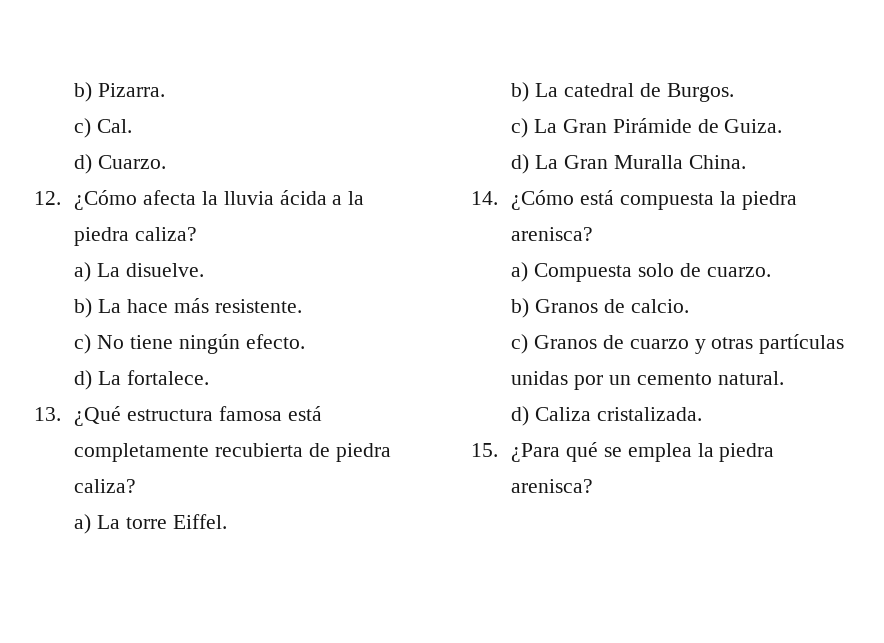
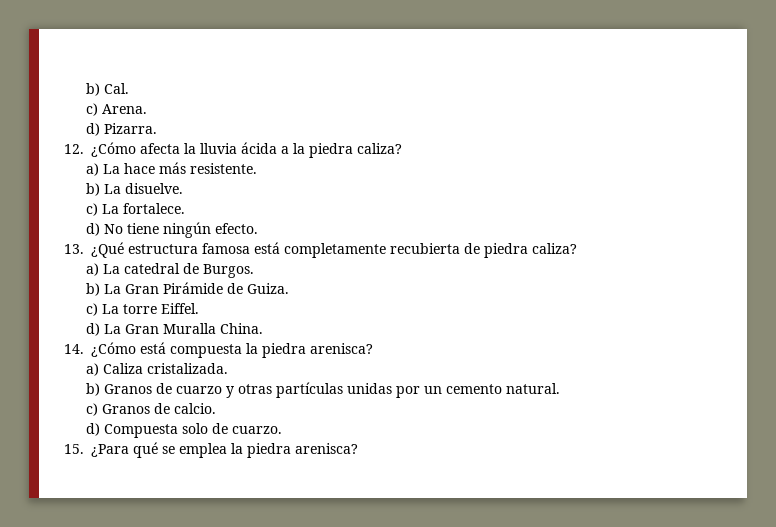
[74,82,166,102] [74,118,133,138] [74,154,167,174] b) Pizarra. // c) Cal. // d) Cuarzo. -> [85,83,129,96] [85,103,147,116] [85,123,157,136] b) Cal. // c) Arena. // d) Pizarra.
[126,263,205,277] [74,298,122,318] disuelve. // b) La -> (120, 169) none
[74,334,92,354] c) -> [85,183,183,196] [85,203,185,216] [85,223,100,236] b) La disuelve. // c) La fortalece. // d)
[74,370,210,390] // d) La fortalece. -> (258, 228) none
[126,514,227,529] [511,82,559,102] torre Eiffel. // b) La -> (120, 269) none
[511,118,529,138] c) -> [85,283,100,296] b)
(783, 126) none -> [85,303,199,316] // c) La torre Eiffel.
[534,263,771,282] Compuesta solo de cuarzo. -> [102,363,228,374] Caliza cristalizada.
[630,299,689,313] [511,334,625,354] calcio. // c) Granos de -> (172, 388) none
[511,406,703,426] d) Caliza cristalizada. -> [85,403,216,416] [85,423,282,438] c) Granos de calcio. // d) Compuesta solo de cuarzo.

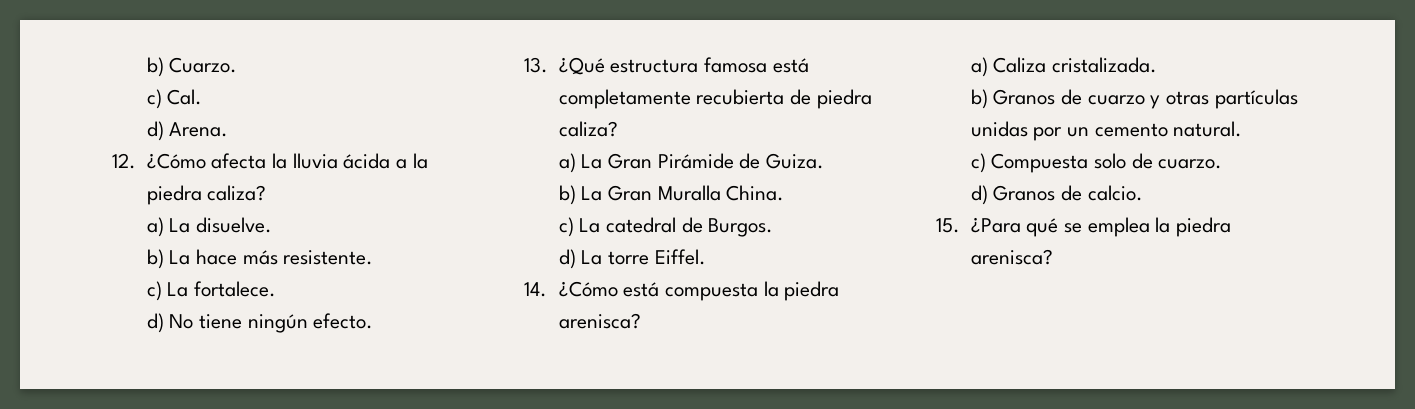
[85,83,100,96] b) -> [146,57,238,77] [146,89,162,109] b) Cuarzo. // c)
[85,103,98,116] c) -> [146,121,164,141] d)
[85,123,157,136] // d) Pizarra. -> (229, 129) none
(120, 169) none -> [195,217,272,233] [146,249,191,269] disuelve. // b) La
[85,183,183,196] // b) La disuelve. -> (374, 257) none
[123,263,254,278] [85,283,121,296] catedral de Burgos. // b) La -> (603, 161) none
[85,303,199,316] [85,323,100,336] c) La torre Eiffel. // d) -> [558,185,576,205] b)
(263, 328) none -> [558,217,774,237] [558,249,706,269] // c) La catedral de Burgos. // d) La torre Eiffel.
[101,403,216,414] [85,423,100,436] Granos de calcio. // d) -> (986, 163) none
(282, 430) none -> [970,185,1143,205] // d) Granos de calcio.

